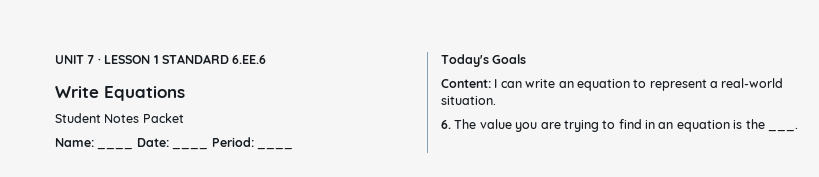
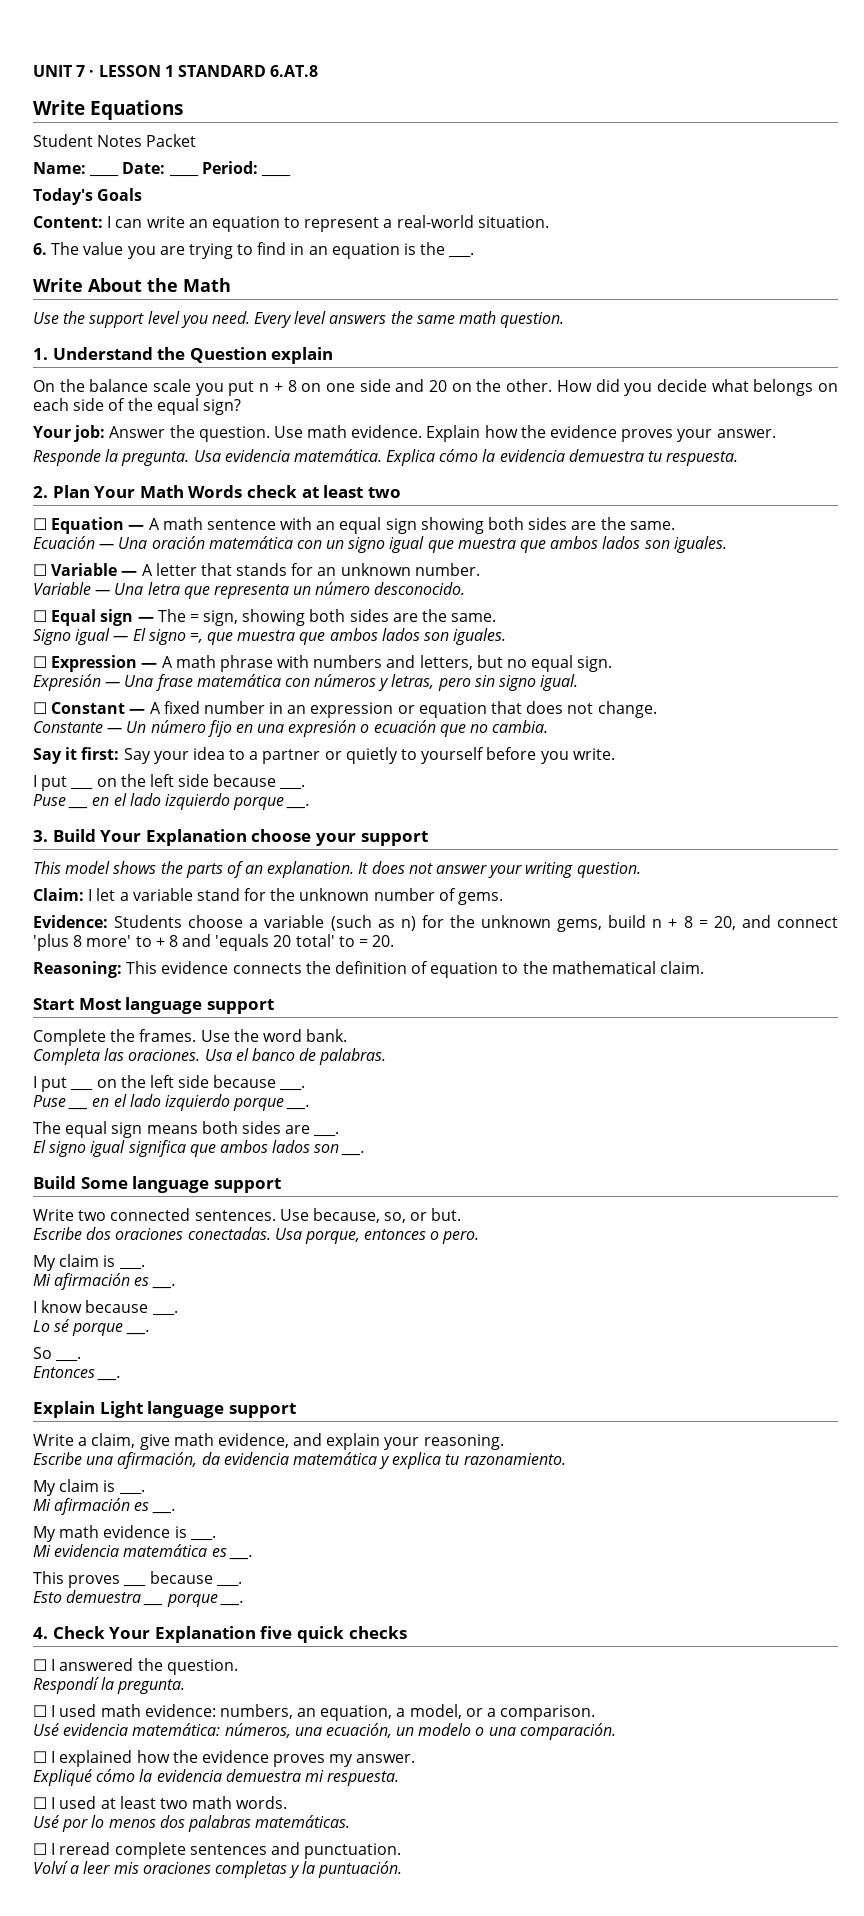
[232,55,267,64] 6.EE.6 -> [270,65,319,77] 6.AT.8
(798, 129) none -> [33,278,231,292] [33,311,565,328] [33,347,334,364] [33,379,838,396] [33,398,241,415] [33,425,776,442] [33,449,739,466] [33,485,401,498] [33,517,675,534] [33,536,727,553] [33,563,480,576] [33,582,466,599] [33,609,497,626] [33,628,507,645] [33,655,613,672] [33,674,579,691] [33,701,657,718] [33,720,549,737] [33,747,615,764] [33,775,94,791] [96,774,306,790] [33,794,66,806] [68,806,89,809] [92,793,311,810] [33,829,428,846] [33,861,641,878] [33,888,504,905] [33,915,838,932] [33,934,395,951] [33,961,705,978] [33,997,274,1014] [33,1029,348,1046] [33,1048,387,1065] [33,1076,94,1092] [96,1075,306,1091] [33,1095,66,1107] [68,1107,89,1110] [92,1094,311,1111] [33,1121,340,1138] [33,1140,366,1157] [33,1176,281,1193] [33,1208,462,1223] [33,1227,480,1244] [33,1254,145,1271] [33,1273,176,1290] [33,1300,178,1316] [33,1319,150,1336] [33,1347,82,1362] [33,1366,122,1381] [33,1401,296,1418] [33,1433,504,1450] [33,1452,566,1469] [33,1479,145,1496] [33,1498,176,1515] [33,1525,216,1542] [33,1544,253,1560] [33,1571,147,1588] [149,1571,242,1587] [33,1590,142,1603] [143,1594,244,1607] [33,1626,407,1643] [33,1658,238,1675] [33,1677,186,1694] [33,1704,596,1721] [33,1723,616,1740] [33,1750,416,1767] [33,1769,400,1786] [33,1796,288,1809] [33,1815,351,1832] [33,1842,402,1859] [33,1861,403,1878] // Write About the Math // Use the support level you need. Every level answers the same math question. // 1. Understand the Question explain // On the balance scale you put n + 8 on one side and 20 on the other. How did you decide what belongs on each side of the equal sign? // Your job: Answer the question. Use math evidence. Explain how the evidence proves your answer. // Responde la pregunta. Usa evidencia matemática. Explica cómo la evidencia demuestra tu respuesta. // 2. Plan Your Math Words check at least two // ☐ Equation — A math sentence with an equal sign showing both sides are the same. // Ecuación — Una oración matemática con un signo igual que muestra que ambos lados son iguales. // ☐ Variable — A letter that stands for an unknown number. // Variable — Una letra que representa un número desconocido. // ☐ Equal sign — The = sign, showing both sides are the same. // Signo igual — El signo =, que muestra que ambos lados son iguales. // ☐ Expression — A math phrase with numbers and letters, but no equal sign. // Expresión — Una frase matemática con números y letras, pero sin signo igual. // ☐ Constant — A fixed number in an expression or equation that does not change. // Constante — Un número fijo en una expresión o ecuación que no cambia. // Say it first: Say your idea to a partner or quietly to yourself before you write. // I put ___ on the left side because ___. // Puse ___ en el lado izquierdo porque ___. // 3. Build Your Explanation choose your support // This model shows the parts of an explanation. It does not answer your writing question. // Claim: I let a variable stand for the unknown number of gems. // Evidence: Students choose a variable (such as n) for the unknown gems, build n + 8 = 20, and connect 'plus 8 more' to + 8 and 'equals 20 total' to = 20. // Reasoning: This evidence connects the definition of equation to the mathematical claim. // Start Most language support // Complete the frames. Use the word bank. // Completa las oraciones. Usa el banco de palabras. // I put ___ on the left side because ___. // Puse ___ en el lado izquierdo porque ___. // The equal sign means both sides are ___. // El signo igual significa que ambos lados son ___. // Build Some language support // Write two connected sentences. Use because, so, or but. // Escribe dos oraciones conectadas. Usa porque, entonces o pero. // My claim is ___. // Mi afirmación es ___. // I know because ___. // Lo sé porque ___. // So ___. // Entonces ___. // Explain Light language support // Write a claim, give math evidence, and explain your reasoning. // Escribe una afirmación, da evidencia matemática y explica tu razonamiento. // My claim is ___. // Mi afirmación es ___. // My math evidence is ___. // Mi evidencia matemática es ___. // This proves ___ because ___. // Esto demuestra ___ porque ___. // 4. Check Your Explanation five quick checks // ☐ I answered the question. // Respondí la pregunta. // ☐ I used math evidence: numbers, an equation, a model, or a comparison. // Usé evidencia matemática: números, una ecuación, un modelo o una comparación. // ☐ I explained how the evidence proves my answer. // Expliqué cómo la evidencia demuestra mi respuesta. // ☐ I used at least two math words. // Usé por lo menos dos palabras matemáticas. // ☐ I reread complete sentences and punctuation. // Volví a leer mis oraciones completas y la puntuación.

